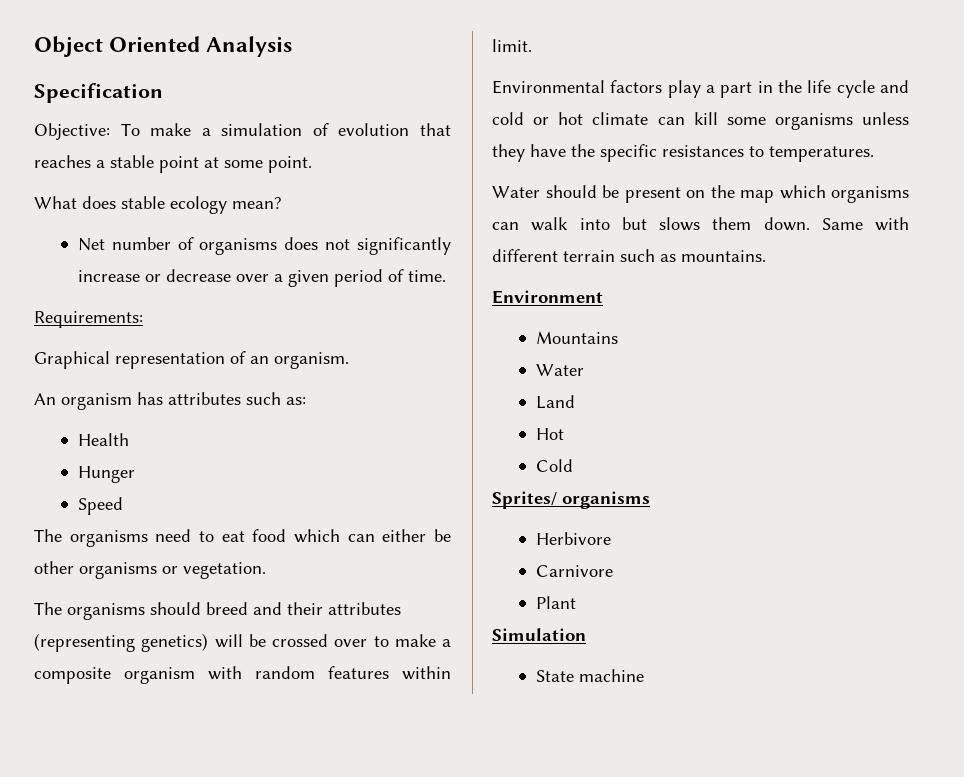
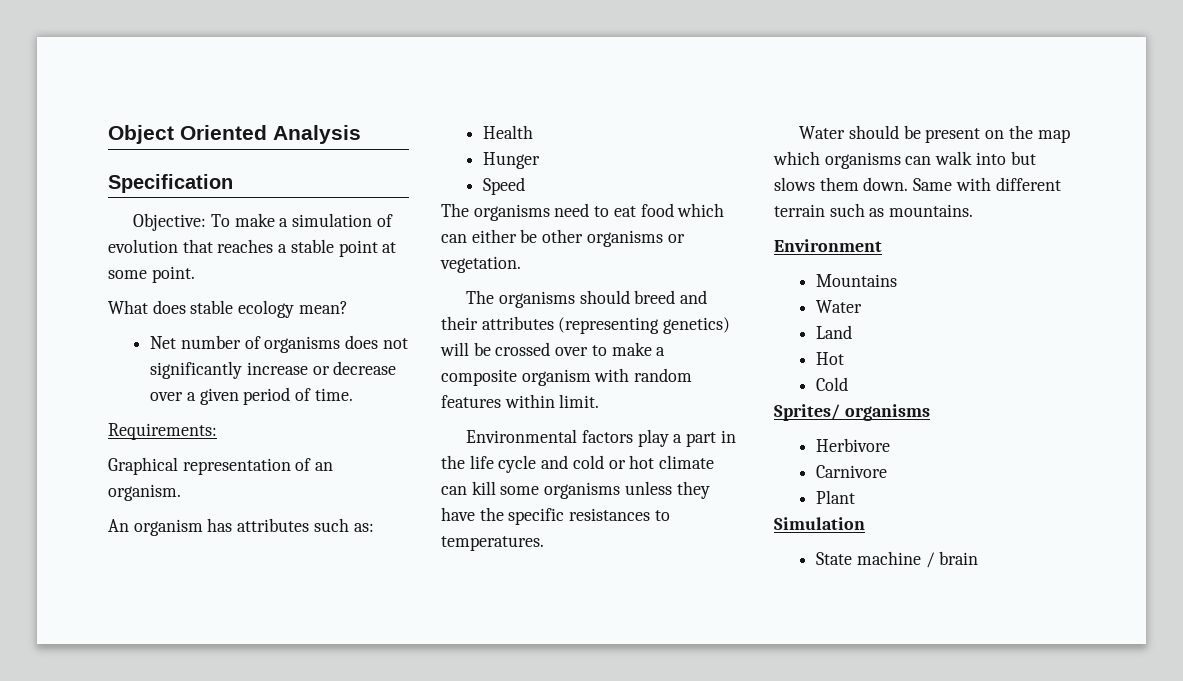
(644, 675) none -> [925,551,979,568] / brain

